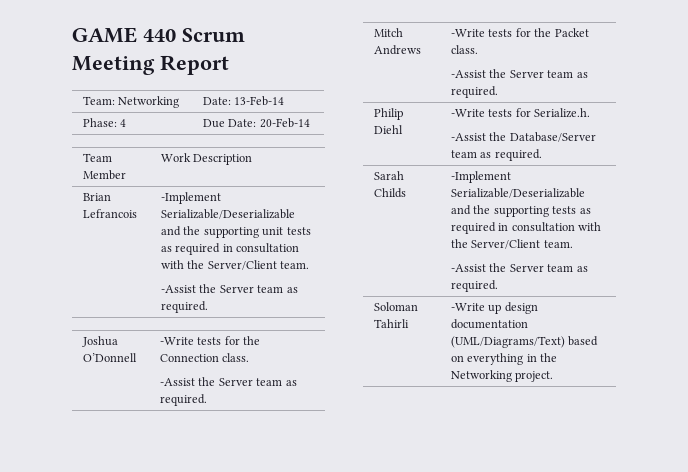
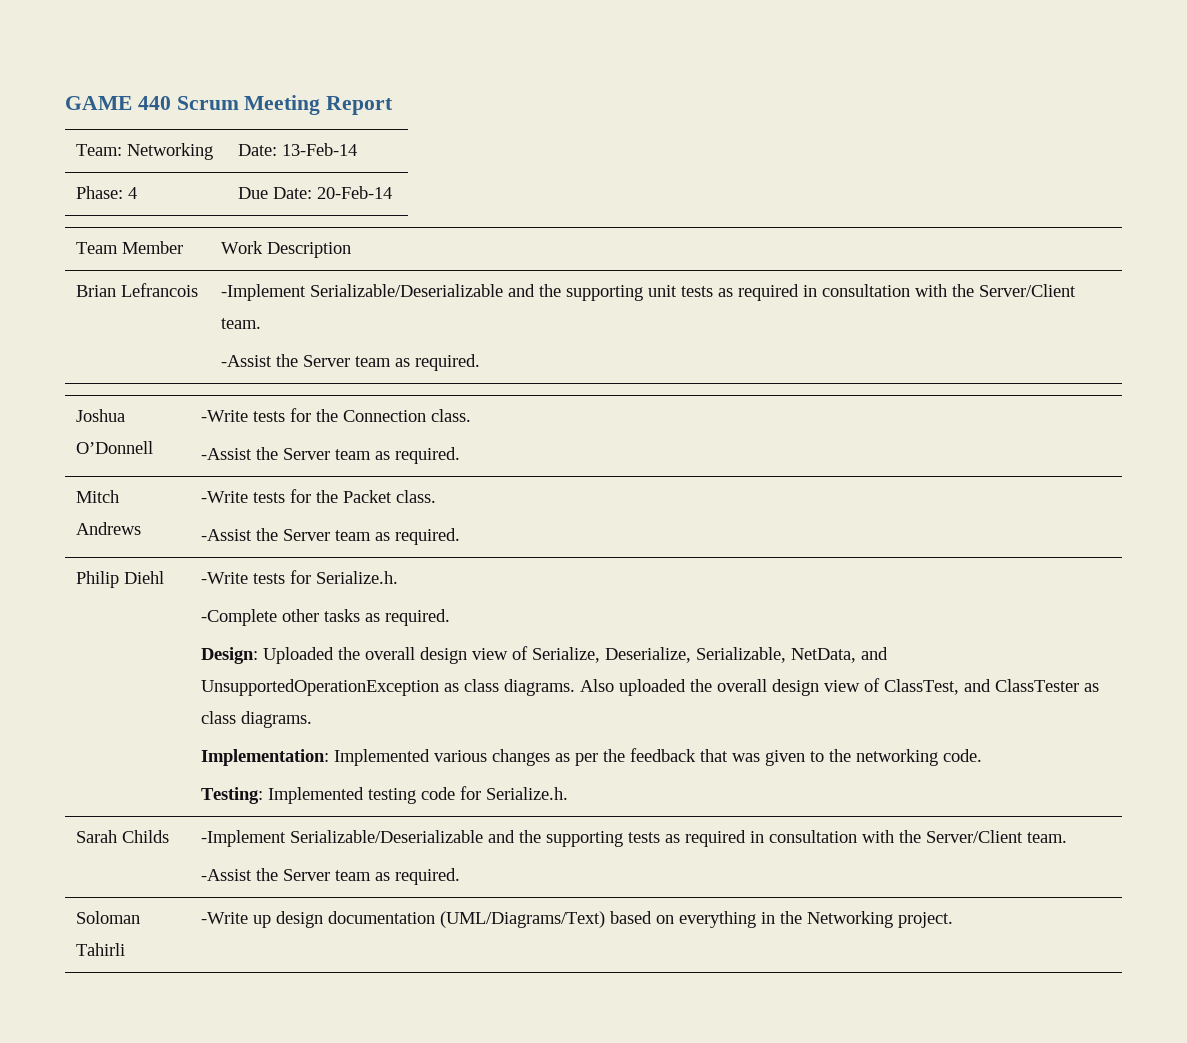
[451,132,596,142] [451,149,542,161] -Assist the Database/Server team as required. -> [201,609,451,626] [201,646,889,664] [201,678,1100,696] [201,711,313,728] [201,748,983,766] [201,786,569,804] -Complete other tasks as required. // Design: Uploaded the overall design view of Serialize, Deserialize, Serializable, NetData, and UnsupportedOperationException as class diagrams. Also uploaded the overall design view of ClassTest, and ClassTester as class diagrams. // Implementation: Implemented various changes as per the feedback that was given to the networking code. // Testing: Implemented testing code for Serialize.h.

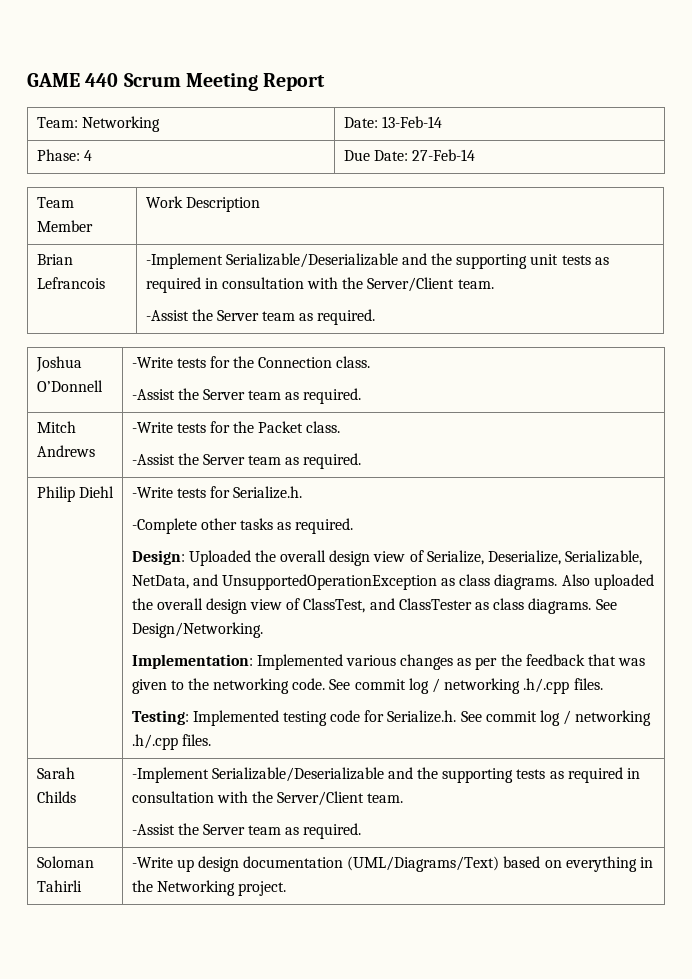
[317,186,393,199] 20-Feb-14 -> [411,149,475,161] 27-Feb-14
(313, 719) none -> [595,599,617,610] [131,622,263,638] See Design/Networking.
(983, 755) none -> [329,678,603,694] See commit log / networking .h/.cpp files.
(569, 793) none -> [460,710,652,726] [131,734,211,750] See commit log / networking .h/.cpp files.

